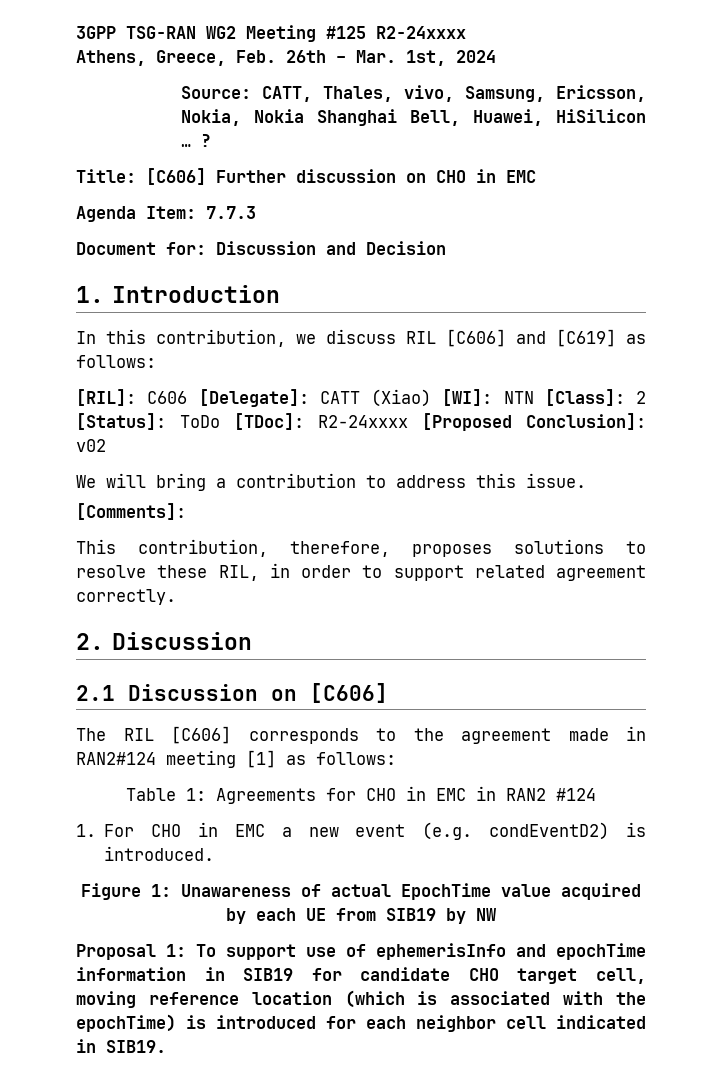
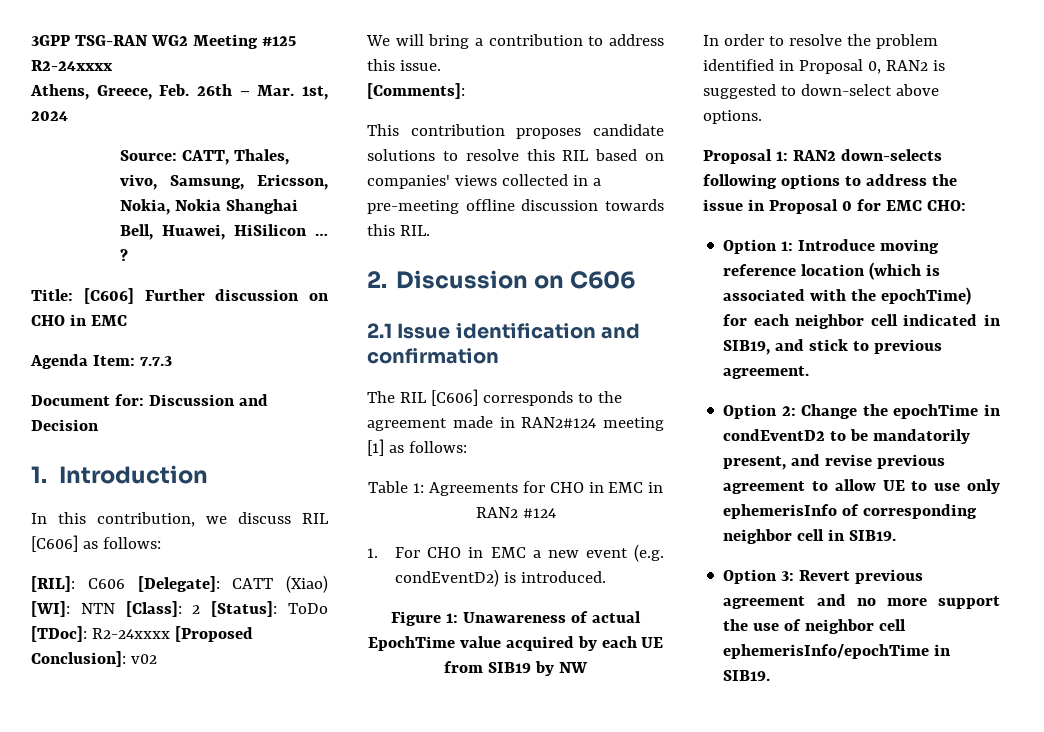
[516,329,616,347] and [C619] -> (78, 543) none
[138,539,646,557] [76,563,646,581] [76,589,176,605] contribution, therefore, proposes solutions to resolve these RIL, in order to support related agreement correctly. -> [410,124,664,139] [367,149,664,161] [367,174,601,189] [367,199,664,214] [367,224,430,236] contribution proposes candidate solutions to resolve this RIL based on companies' views collected in a pre-meeting offline discussion towards this RIL.
(253, 641) none -> [534,271,636,289] on C606
[128,683,388,703] Discussion on [C606] -> [397,323,640,339] [367,348,499,364] Issue identification and confirmation
[76,943,646,960] [76,967,646,984] Proposal 1: To support use of ephemerisInfo and epochTime information in SIB19 for candidate CHO target cell, -> [703,34,938,49] [703,59,945,74] [703,84,939,99] [703,110,762,124] [703,149,942,164] [703,174,957,189] [703,199,966,214] [723,239,876,254] In order to resolve the problem identified in Proposal 0, RAN2 is suggested to down-select above options. // Proposal 1: RAN2 down-selects following options to address the issue in Proposal 0 for EMC CHO: // Option 1: Introduce
[186,1015,316,1029] is introduced -> (972, 296) none
(96, 1046) none -> [723,339,943,355] [723,366,810,379] [723,404,1001,419] [723,429,971,444] [723,454,946,470] [723,479,1000,494] [723,504,978,519] [723,529,897,544] [723,569,924,584] [723,594,1000,609] [723,619,907,634] [723,644,952,659] SIB19, and stick to previous agreement. // Option 2: Change the epochTime in condEventD2 to be mandatorily present, and revise previous agreement to allow UE to use only ephemerisInfo of corresponding neighbor cell in SIB19. // Option 3: Revert previous agreement and no more support the use of neighbor cell ephemerisInfo/epochTime in

